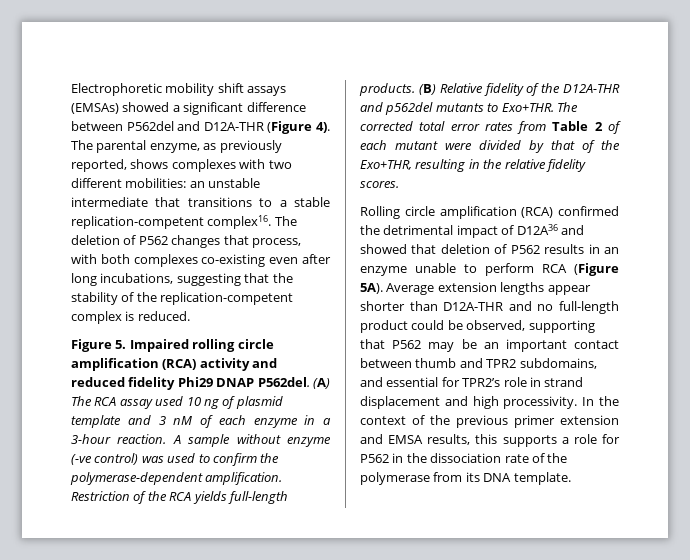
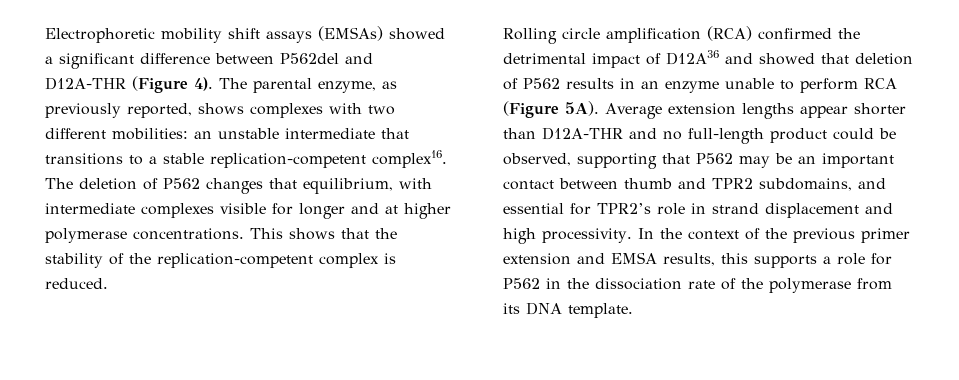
[251,238,301,248] [71,254,331,267] [71,273,241,286] process, with both complexes co-existing even after long incubations, suggesting -> [303,178,432,194] [45,203,451,219] [45,228,335,243] equilibrium, with intermediate complexes visible for longer and at higher polymerase concentrations. This shows
[71,339,274,352] [71,358,278,371] [71,377,330,390] [71,396,283,409] [71,415,331,428] [71,434,331,447] [71,453,280,466] [70,472,283,485] [71,491,288,504] [359,83,620,96] [360,102,578,115] [360,121,621,134] [360,140,620,153] [360,159,586,172] [360,181,399,188] // Figure 5. Impaired rolling circle amplification (RCA) activity and reduced fidelity Phi29 DNAP P562del. (A) The RCA assay used 10 ng of plasmid template and 3 nM of each enzyme in a 3-hour reaction. A sample without enzyme (-ve control) was used to confirm the polymerase-dependent amplification. Restriction of the RCA yields full-length products. (B) Relative fidelity of the D12A-THR and p562del mutants to Exo+THR. The corrected total error rates from Table 2 of each mutant were divided by that of the Exo+THR, resulting in the relative fidelity scores. -> (108, 283) none

